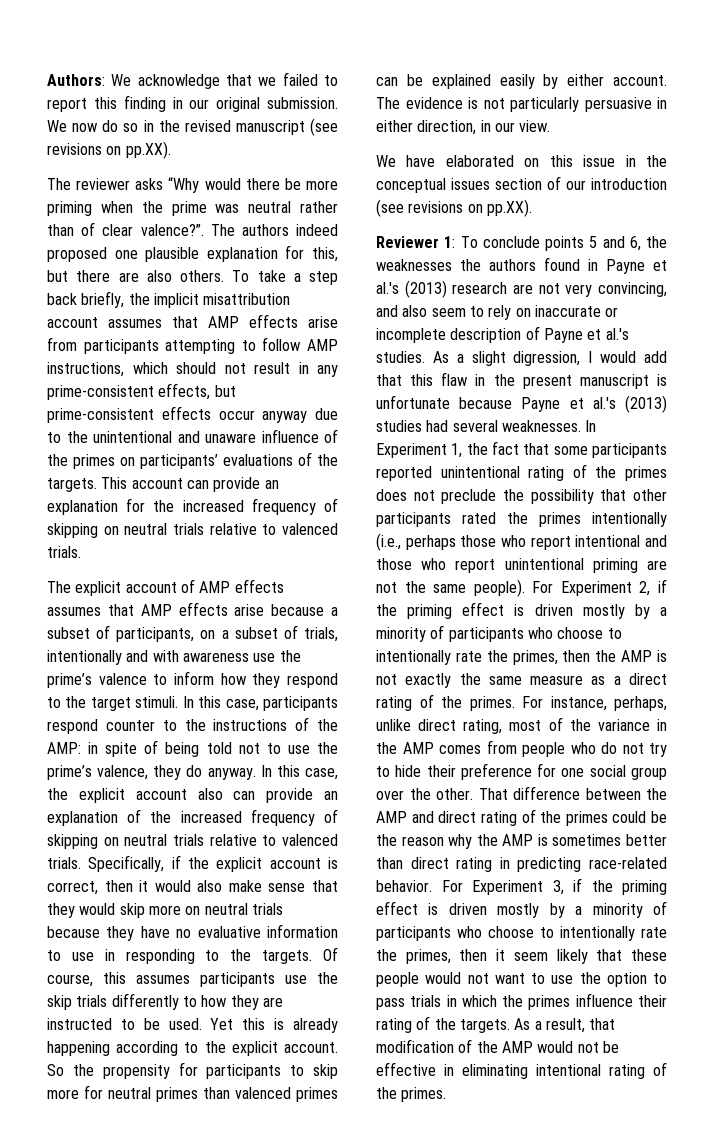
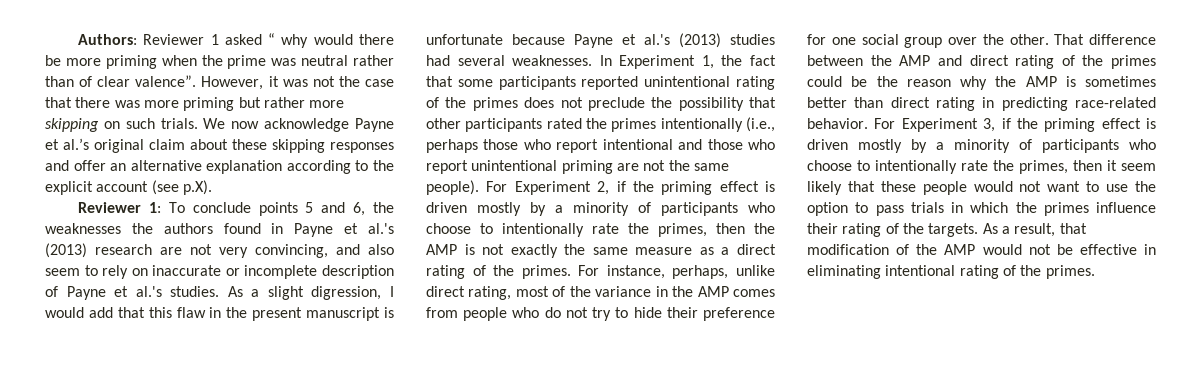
[111,72,338,89] [47,95,338,112] [47,118,338,136] [47,141,171,159] [47,177,200,193] We acknowledge that we failed to report this finding in our original submission. We now do so in the revised manuscript (see revisions on pp.XX). // The reviewer asks “Why -> [143,33,309,48] Reviewer 1 asked “ why
[140,224,338,236] [47,245,338,262] [47,270,338,285] [47,291,291,308] [47,314,338,328] [47,337,338,354] [47,362,338,377] [47,383,236,400] [47,406,338,423] [47,429,338,443] [47,452,338,469] [47,477,279,492] [47,498,339,515] [47,523,338,538] [47,546,81,558] [47,579,284,596] [47,602,338,616] [47,625,338,642] [47,650,301,665] [47,671,338,688] [47,696,338,711] [47,717,338,734] [47,740,338,757] [47,765,338,780] [47,788,338,803] [47,809,339,826] [47,834,338,849] [47,855,338,872] [47,880,338,895] [47,903,283,918] [47,924,338,941] [47,947,338,964] [47,972,338,987] [47,993,283,1010] [47,1018,338,1033] [47,1041,338,1056] [47,1062,339,1079] [47,1085,338,1102] [376,74,667,89] [376,97,667,112] [376,120,551,135] [376,155,667,167] [376,176,667,193] [376,199,532,217] valence?”. The authors indeed proposed one plausible explanation for this, but there are also others. To take a step back briefly, the implicit misattribution account assumes that AMP effects arise from participants attempting to follow AMP instructions, which should not result in any prime-consistent effects, but prime-consistent effects occur anyway due to the unintentional and unaware influence of the primes on participants’ evaluations of the targets. This account can provide an explanation for the increased frequency of skipping on neutral trials relative to valenced trials. // The explicit account of AMP effects assumes that AMP effects arise because a subset of participants, on a subset of trials, intentionally and with awareness use the prime’s valence to inform how they respond to the target stimuli. In this case, participants respond counter to the instructions of the AMP: in spite of being told not to use the prime’s valence, they do anyway. In this case, the explicit account also can provide an explanation of the increased frequency of skipping on neutral trials relative to valenced trials. Specifically, if the explicit account is correct, then it would also make sense that they would skip more on neutral trials because they have no evaluative information to use in responding to the targets. Of course, this assumes participants use the skip trials differently to how they are instructed to be used. Yet this is already happening according to the explicit account. So the propensity for participants to skip more for neutral primes than valenced primes can be explained easily by either account. The evidence is not particularly persuasive in either direction, in our view. // We have elaborated on this issue in the conceptual issues section of our introduction (see revisions on pp.XX). -> [135,75,394,90] [45,97,345,111] [45,118,394,132] [45,138,394,153] [45,160,394,174] [45,180,212,195] valence”. However, it was not the case that there was more priming but rather more skipping on such trials. We now acknowledge Payne et al.’s original claim about these skipping responses and offer an alternative explanation according to the explicit account (see p.X).

